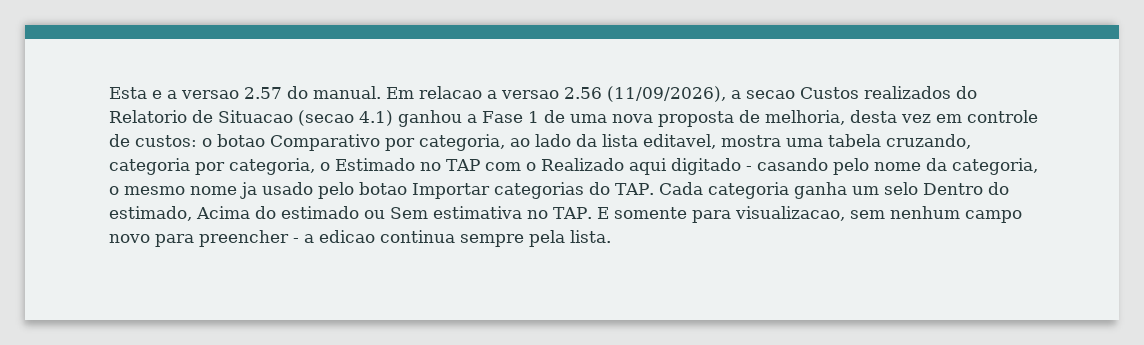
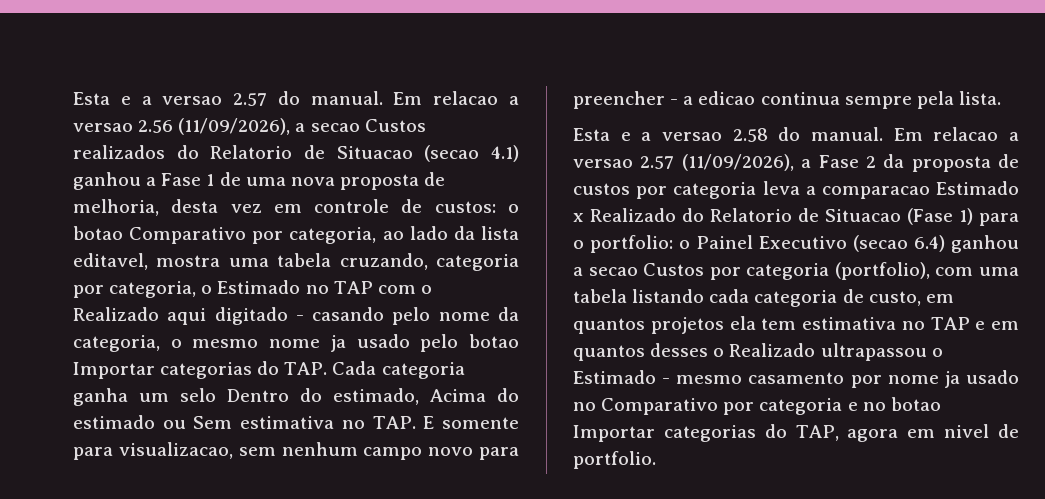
(611, 236) none -> [573,127,1019,142] [573,154,1019,172] [573,181,1019,199] [573,208,1019,226] [573,235,1019,253] [573,262,1019,280] [573,289,954,307] [573,316,1019,334] [573,343,943,361] [573,370,1020,388] [573,397,941,415] [573,424,1019,442] [573,451,656,469] // Esta e a versao 2.58 do manual. Em relacao a versao 2.57 (11/09/2026), a Fase 2 da proposta de custos por categoria leva a comparacao Estimado x Realizado do Relatorio de Situacao (Fase 1) para o portfolio: o Painel Executivo (secao 6.4) ganhou a secao Custos por categoria (portfolio), com uma tabela listando cada categoria de custo, em quantos projetos ela tem estimativa no TAP e em quantos desses o Realizado ultrapassou o Estimado - mesmo casamento por nome ja usado no Comparativo por categoria e no botao Importar categorias do TAP, agora em nivel de portfolio.

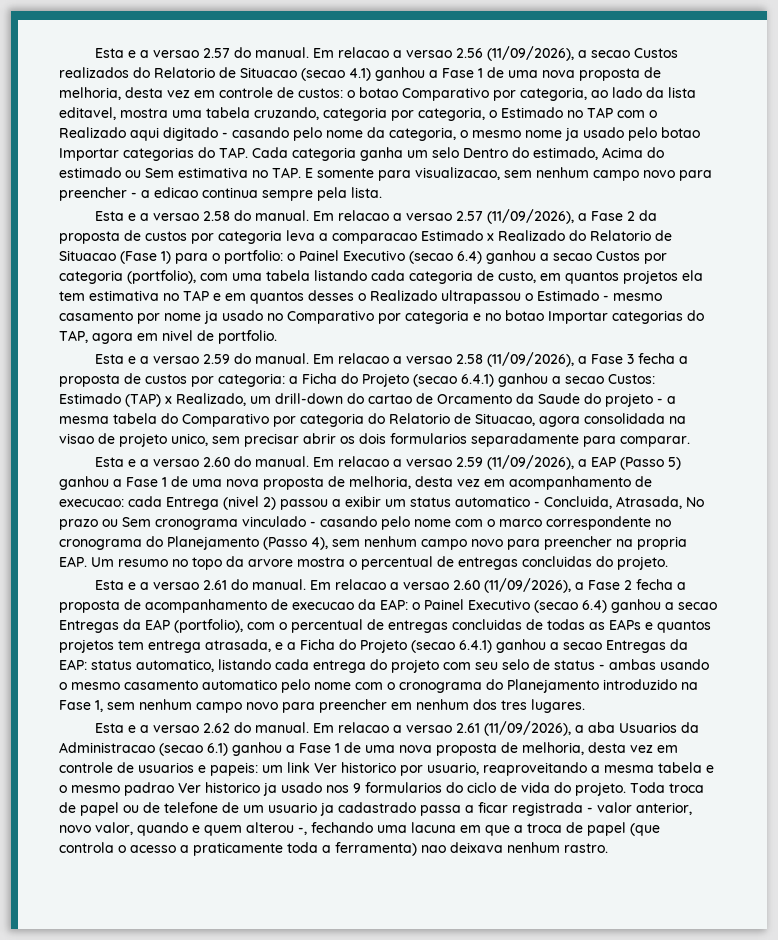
(656, 460) none -> [95,352,689,367] [59,373,655,387] [59,393,676,407] [59,413,686,427] [59,433,690,447] [95,455,682,470] [59,476,652,490] [59,496,704,510] [59,516,671,530] [59,536,687,550] [59,556,668,570] [95,578,687,593] [59,599,717,613] [59,619,711,633] [59,639,688,653] [59,659,709,673] [59,679,698,693] [59,699,585,713] [95,721,700,736] [59,742,678,756] [59,762,714,776] [59,782,704,796] [59,802,692,816] [59,822,660,836] [59,842,608,856] // Esta e a versao 2.59 do manual. Em relacao a versao 2.58 (11/09/2026), a Fase 3 fecha a proposta de custos por categoria: a Ficha do Projeto (secao 6.4.1) ganhou a secao Custos: Estimado (TAP) x Realizado, um drill-down do cartao de Orcamento da Saude do projeto - a mesma tabela do Comparativo por categoria do Relatorio de Situacao, agora consolidada na visao de projeto unico, sem precisar abrir os dois formularios separadamente para comparar. // Esta e a versao 2.60 do manual. Em relacao a versao 2.59 (11/09/2026), a EAP (Passo 5) ganhou a Fase 1 de uma nova proposta de melhoria, desta vez em acompanhamento de execucao: cada Entrega (nivel 2) passou a exibir um status automatico - Concluida, Atrasada, No prazo ou Sem cronograma vinculado - casando pelo nome com o marco correspondente no cronograma do Planejamento (Passo 4), sem nenhum campo novo para preencher na propria EAP. Um resumo no topo da arvore mostra o percentual de entregas concluidas do projeto. // Esta e a versao 2.61 do manual. Em relacao a versao 2.60 (11/09/2026), a Fase 2 fecha a proposta de acompanhamento de execucao da EAP: o Painel Executivo (secao 6.4) ganhou a secao Entregas da EAP (portfolio), com o percentual de entregas concluidas de todas as EAPs e quantos projetos tem entrega atrasada, e a Ficha do Projeto (secao 6.4.1) ganhou a secao Entregas da EAP: status automatico, listando cada entrega do projeto com seu selo de status - ambas usando o mesmo casamento automatico pelo nome com o cronograma do Planejamento introduzido na Fase 1, sem nenhum campo novo para preencher em nenhum dos tres lugares. // Esta e a versao 2.62 do manual. Em relacao a versao 2.61 (11/09/2026), a aba Usuarios da Administracao (secao 6.1) ganhou a Fase 1 de uma nova proposta de melhoria, desta vez em controle de usuarios e papeis: um link Ver historico por usuario, reaproveitando a mesma tabela e o mesmo padrao Ver historico ja usado nos 9 formularios do ciclo de vida do projeto. Toda troca de papel ou de telefone de um usuario ja cadastrado passa a ficar registrada - valor anterior, novo valor, quando e quem alterou -, fechando uma lacuna em que a troca de papel (que controla o acesso a praticamente toda a ferramenta) nao deixava nenhum rastro.

